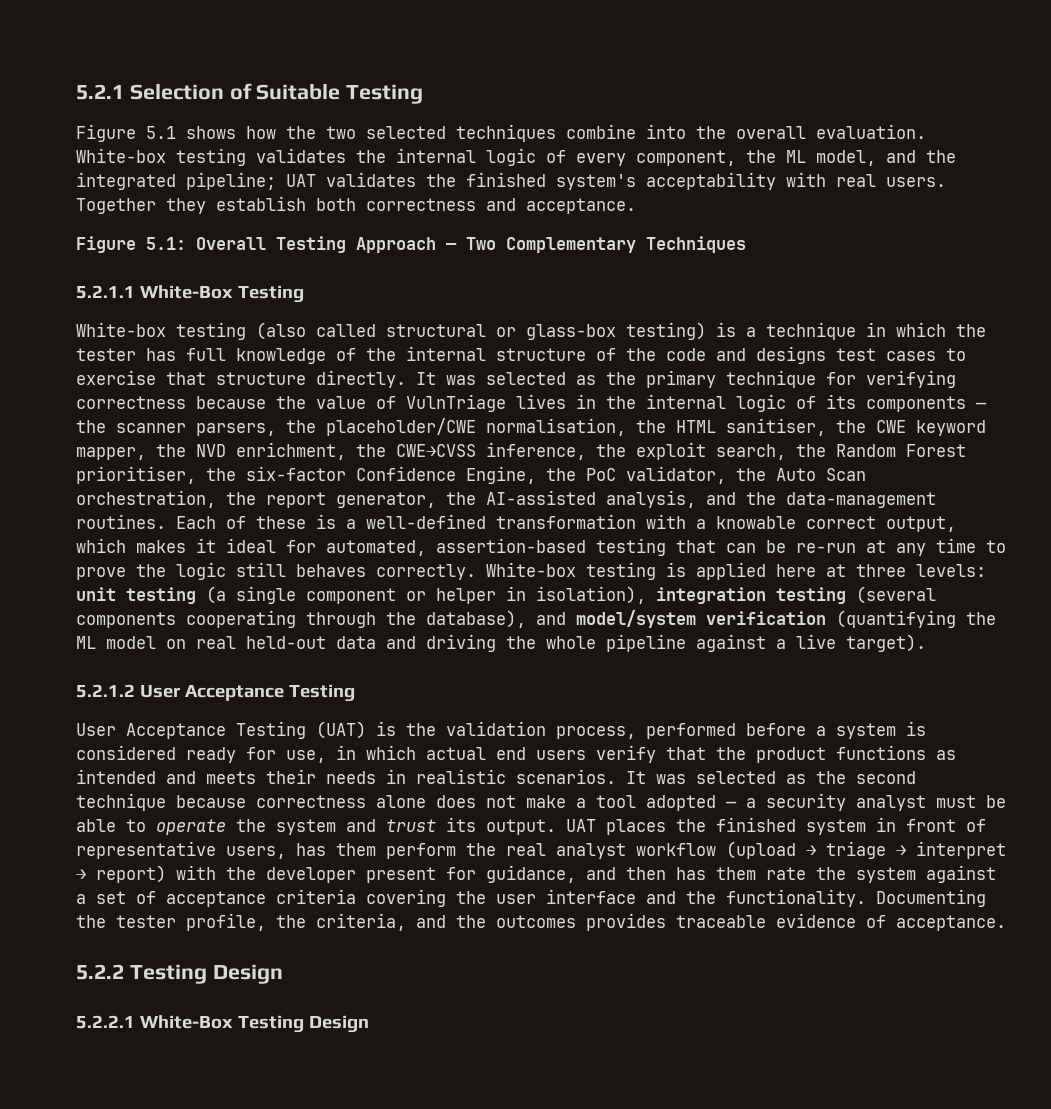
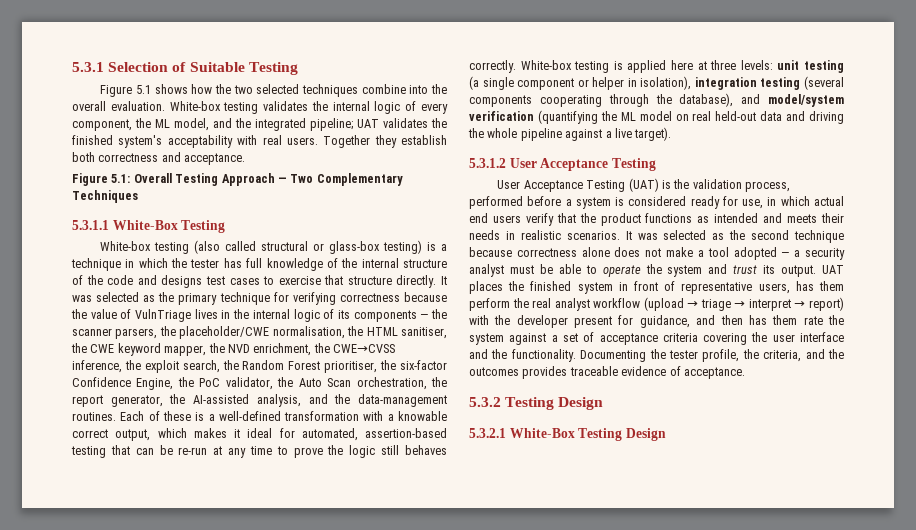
[76,84,124,100] 5.2.1 -> [72,62,104,72] 5.3.1
[76,285,135,299] 5.2.1.1 -> [72,220,109,230] 5.3.1.1
[76,684,135,698] 5.2.1.2 -> [469,158,506,168] 5.3.1.2
[76,964,124,980] 5.2.2 -> [469,397,501,407] 5.3.2
[76,1015,135,1029] 5.2.2.1 -> [469,428,506,438] 5.3.2.1

